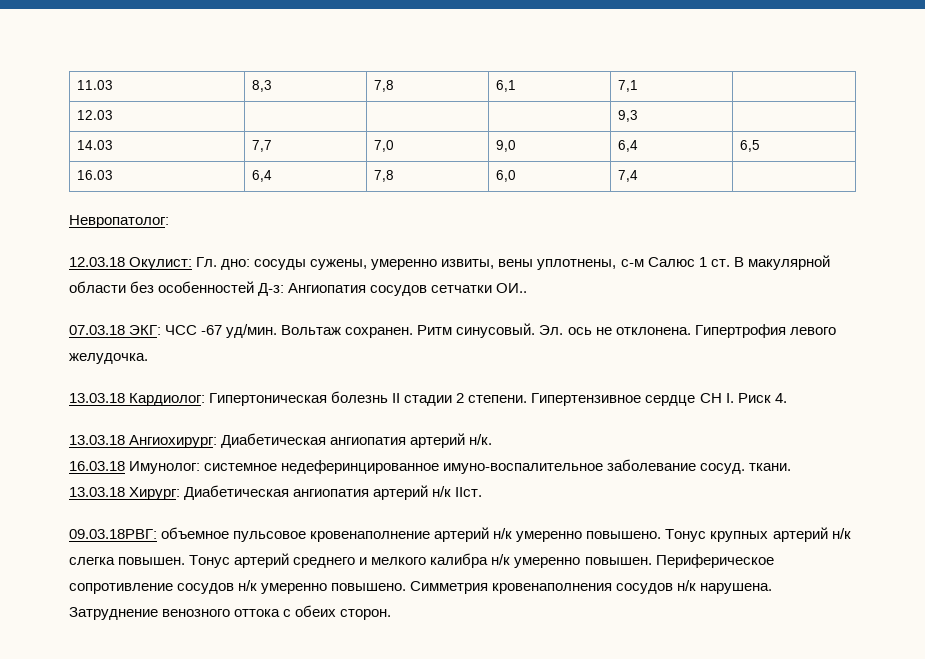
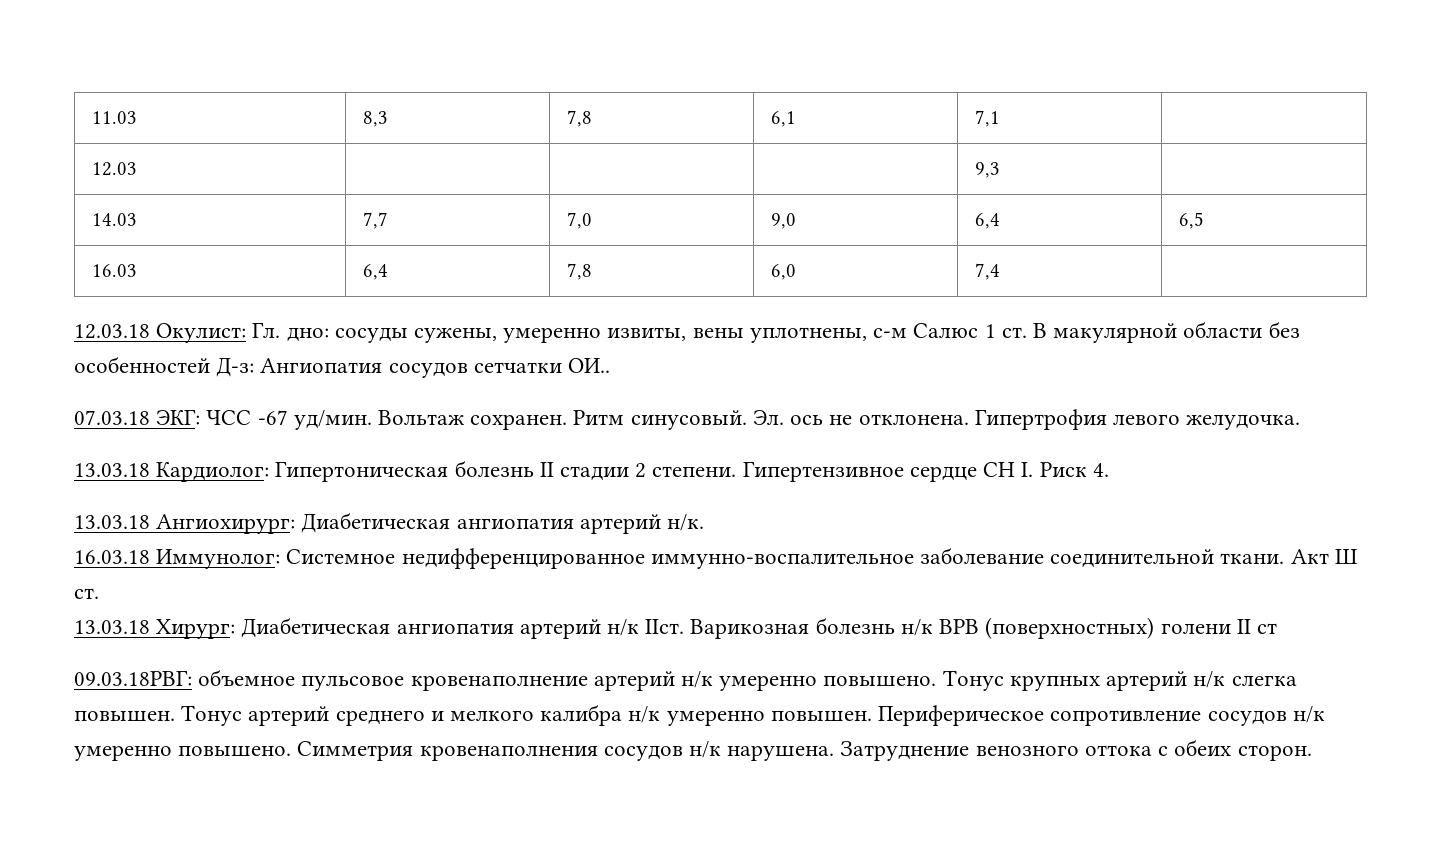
[69,215,169,228] // Невропатолог: -> (1000, 271) none
[129,459,792,474] Имунолог: системное недеферинцированное имуно-воспалительное заболевание сосуд. ткани. -> [156,547,1357,569] [74,588,99,599] Иммунолог: Системное недифференцированное иммунно-воспалительное заболевание соединительной ткани. Акт Ш ст.
(483, 492) none -> [690,617,1277,639] Варикозная болезнь н/к ВРВ (поверхностных) голени II ст

